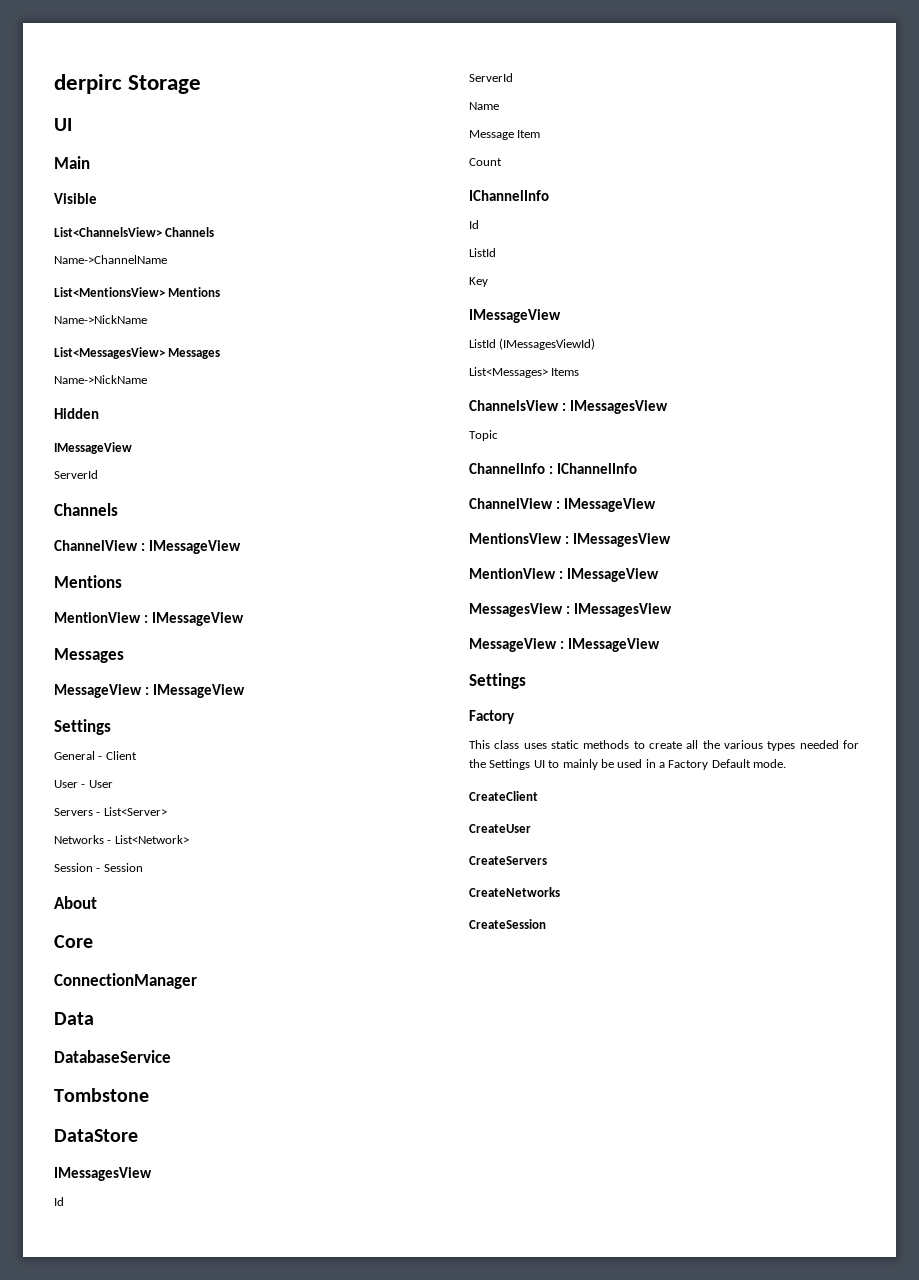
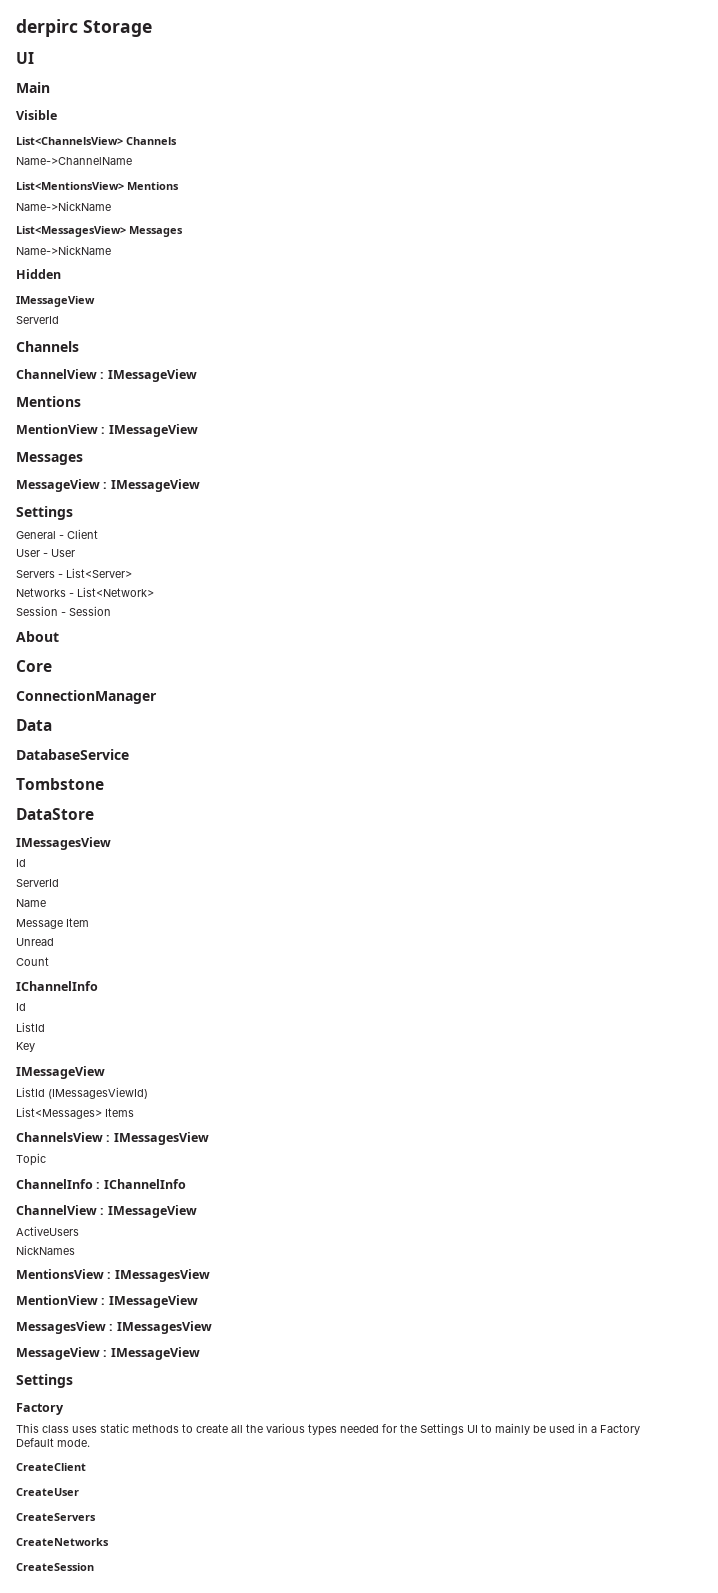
(541, 134) none -> [16,938,54,946] // Unread
(656, 505) none -> [16,1226,79,1236] [16,1245,75,1255] // ActiveUsers // NickNames

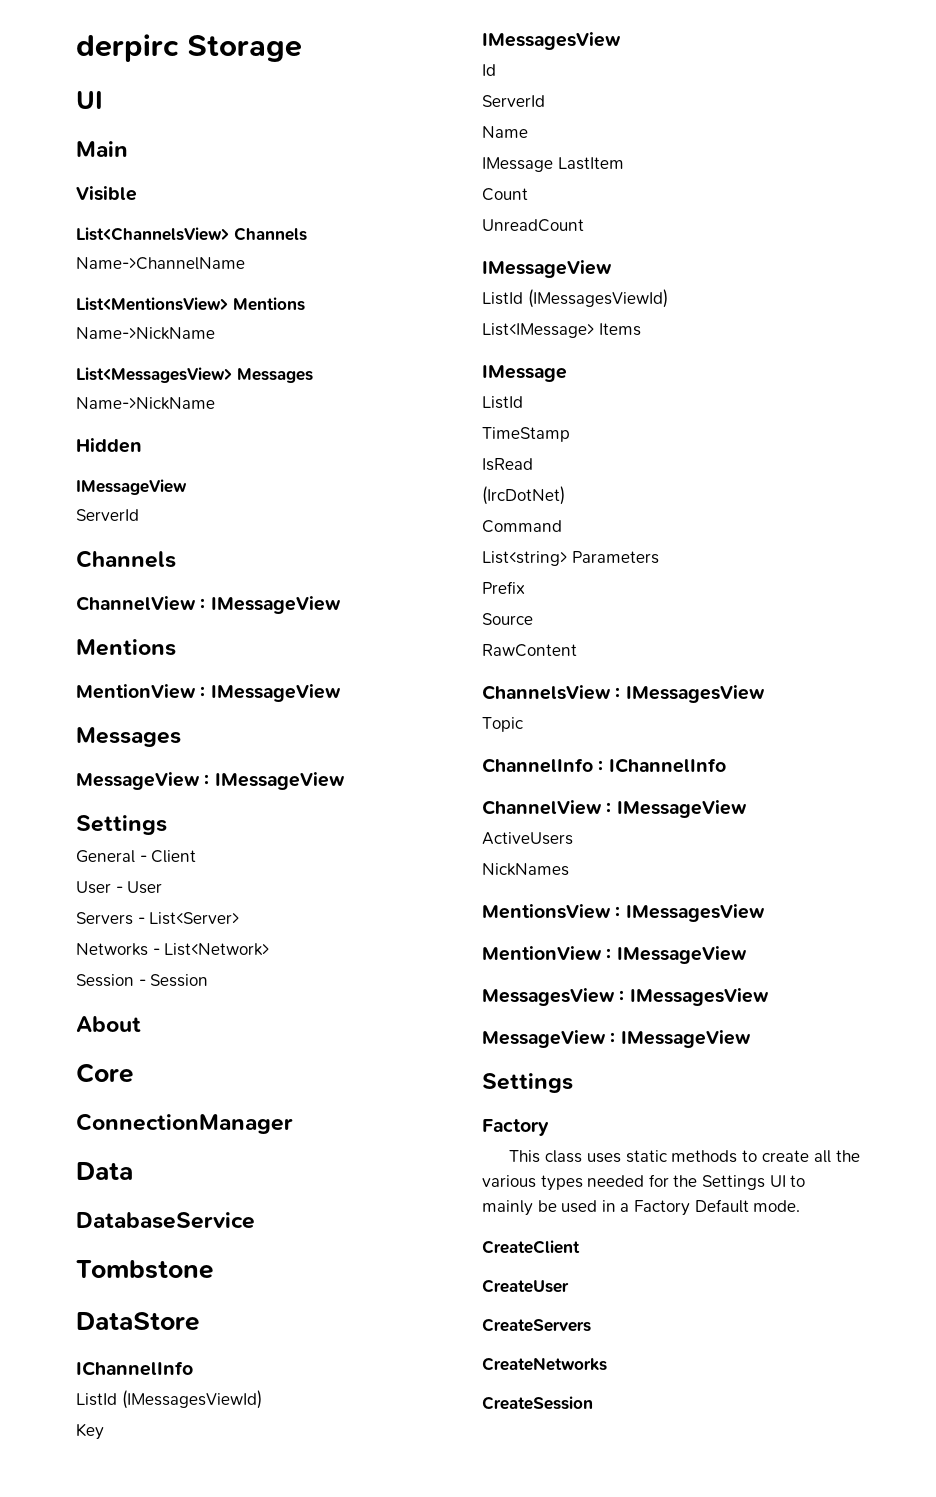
(94, 814) none -> [76,1361,193,1376] [76,1390,262,1409] [76,1423,104,1440] // IChannelInfo // ListId (IMessagesViewId) // Key
[16,918,89,929] [16,938,54,946] [16,957,49,966] [16,981,98,991] [16,1003,26,1011] [16,1022,45,1032] [16,1042,35,1052] Message Item // Unread // Count // IChannelInfo // Id // ListId // Key -> [482,157,624,172] [482,188,528,201] [482,219,584,232] IMessage LastItem // Count // UnreadCount
[16,1107,102,1119] List<Messages> -> [482,323,594,338] List<IMessage>
(134, 1112) none -> [482,365,567,382] [482,396,523,409] [482,427,570,442] [482,458,533,471] [482,486,565,505] [482,520,562,533] [482,551,659,566] [482,581,525,594] [482,613,533,625] [482,644,577,657] // IMessage // ListId // TimeStamp // IsRead // (IrcDotNet) // Command // List<string> Parameters // Prefix // Source // RawContent

